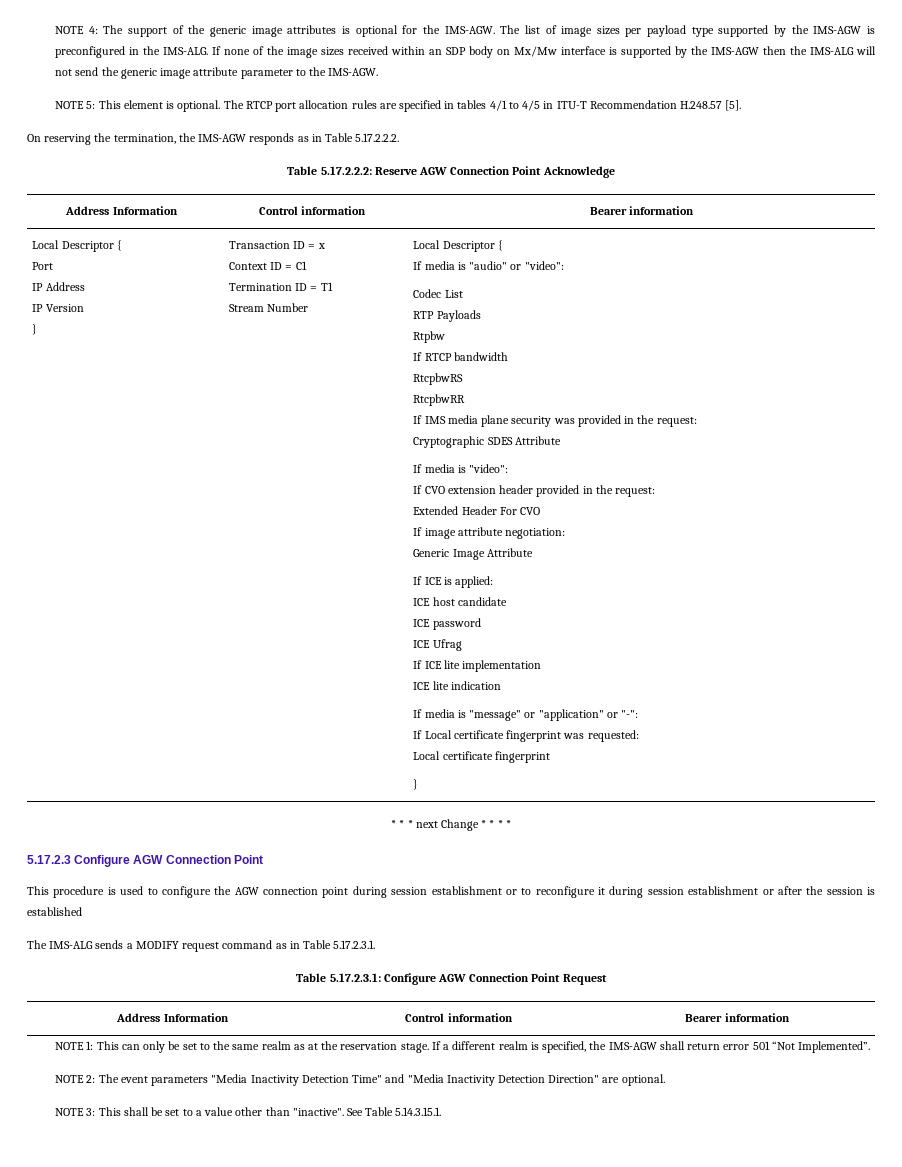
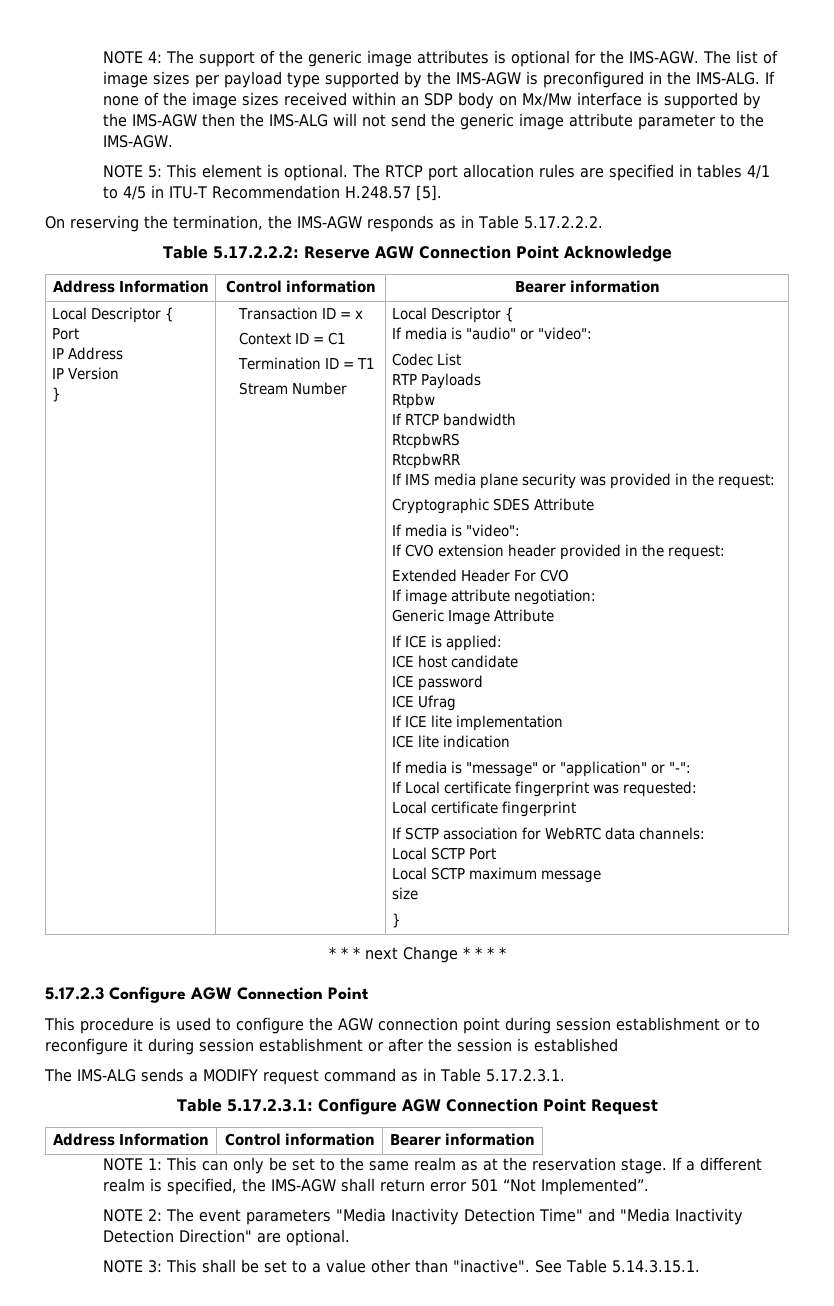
(550, 757) none -> [391,827,705,840] [391,847,496,860] [391,867,601,883] [391,887,418,900] // If SCTP association for WebRTC data channels: // Local SCTP Port // Local SCTP maximum message // size

